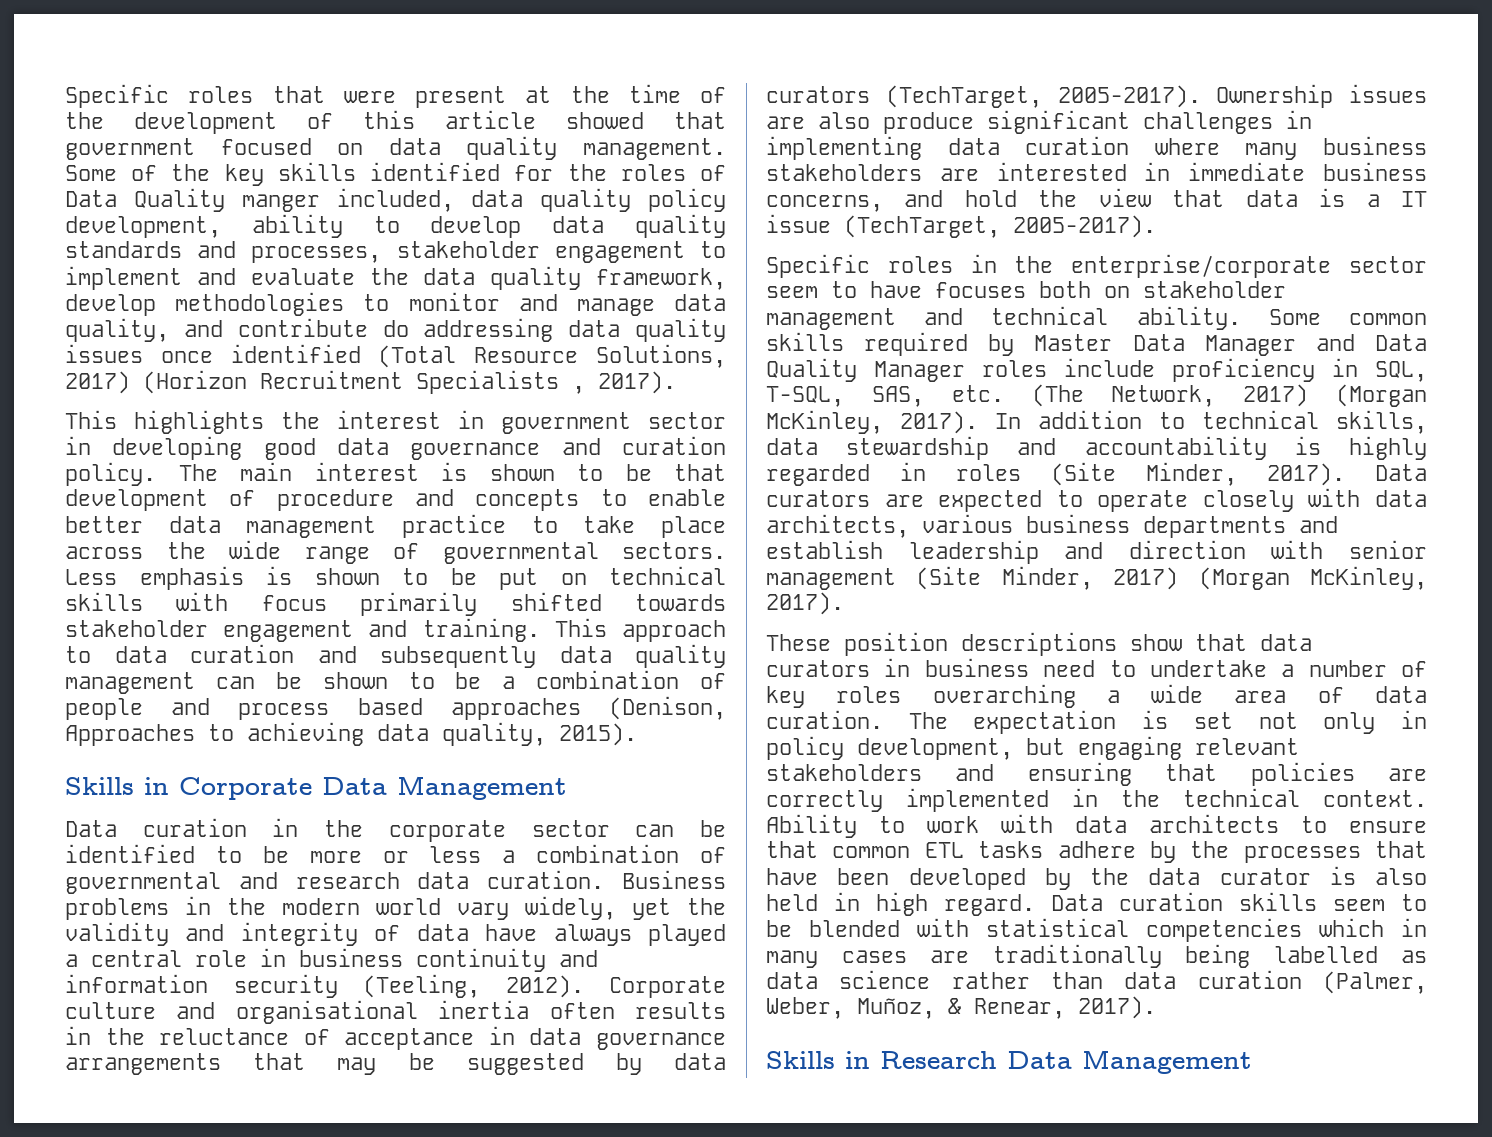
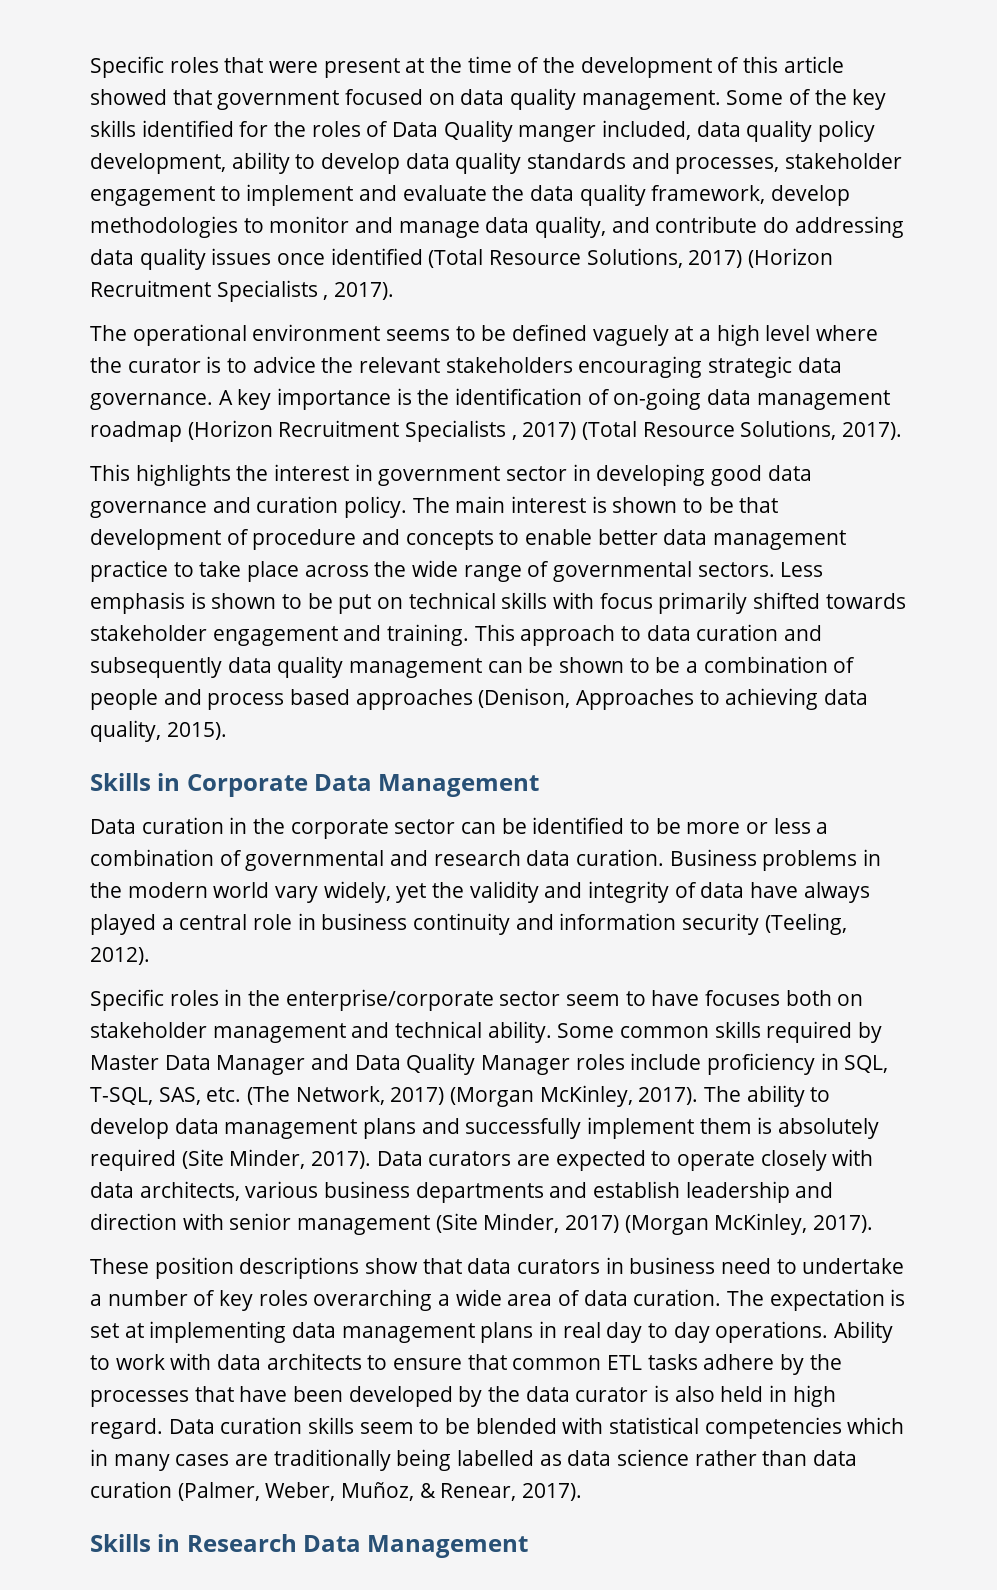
(676, 382) none -> [90,324,879,346] [90,356,842,378] [90,388,890,410] [90,420,903,442] // The operational environment seems to be defined vaguely at a high level where the curator is to advice the relevant stakeholders encouraging strategic data governance. A key importance is the identification of on-going data management roadmap (Horizon Recruitment Specialists , 2017) (Total Resource Solutions, 2017).
[609,976,726,998] [65,1000,726,1024] [65,1026,726,1050] [65,1053,726,1075] [766,84,1427,108] [766,110,1312,134] [766,136,1427,160] [766,162,1427,181] [766,188,1427,212] [766,214,1156,238] Corporate culture and organisational inertia often results in the reluctance of acceptance in data governance arrangements that may be suggested by data curators (TechTarget, 2005-2017). Ownership issues are also produce significant challenges in implementing data curation where many business stakeholders are interested in immediate business concerns, and hold the view that data is a IT issue (TechTarget, 2005-2017). -> (150, 956) none
[995,410,1427,434] [766,436,1427,460] [766,462,1021,486] In addition to technical skills, data stewardship and accountability is highly regarded in roles -> [703,1085,831,1107] [90,1117,880,1139] [90,1149,176,1171] The ability to develop data management plans and successfully implement them is absolutely required
[1258,710,1427,734] [766,736,1299,760] [766,762,1427,786] [766,788,1427,812] not only in policy development, but engaging relevant stakeholders and ensuring that policies are correctly implemented in the technical context. -> [124,1321,829,1343] at implementing data management plans in real day to day operations.

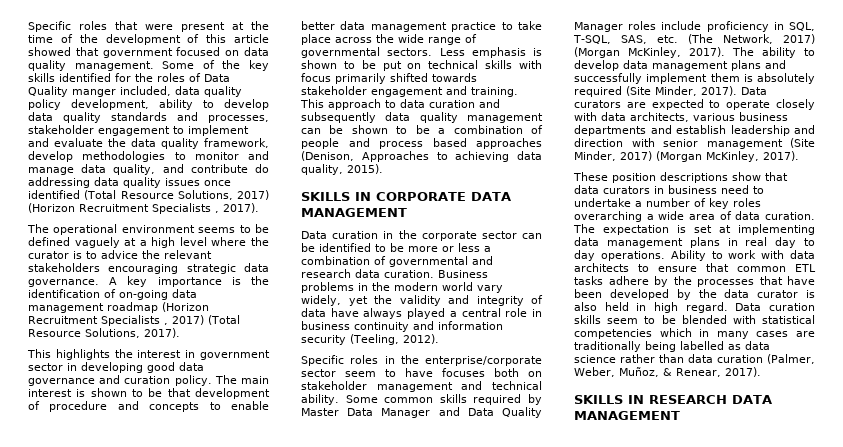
[90,773,540,797] Skills in Corporate Data Management -> [301,192,511,201] [301,208,407,217] SKILLS IN CORPORATE DATA MANAGEMENT
[90,1534,529,1558] Skills in Research Data Management -> [574,395,772,404] [574,411,680,420] SKILLS IN RESEARCH DATA MANAGEMENT

